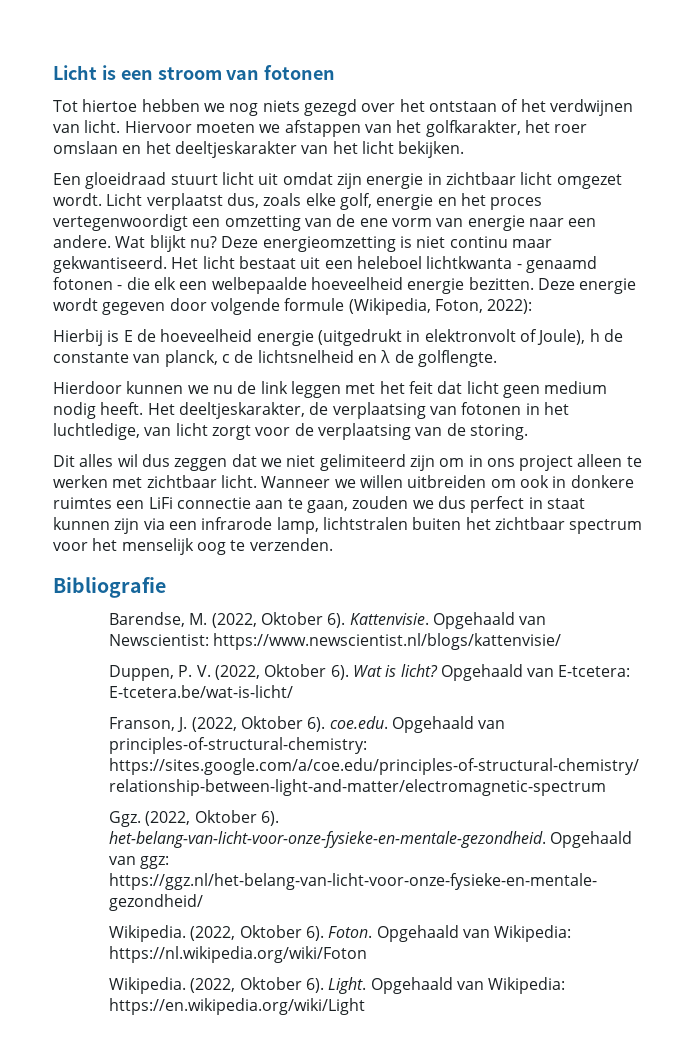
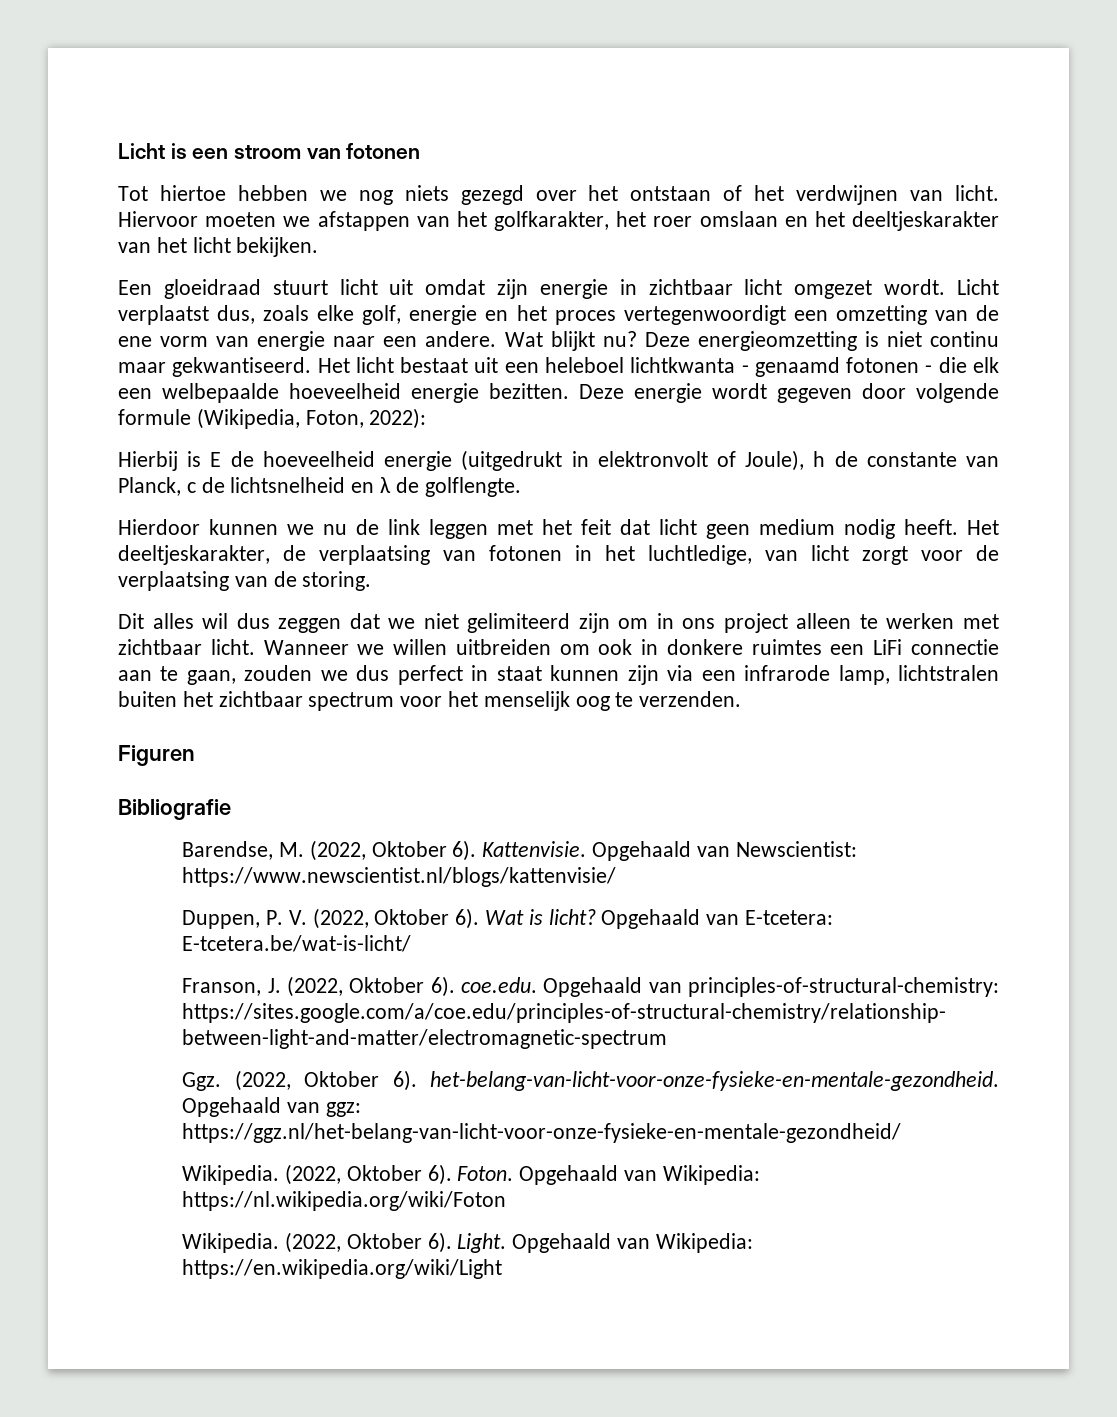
[164,350,218,367] planck, -> [118,477,181,496] Planck,
(333, 544) none -> [118,745,195,766] // Figuren

